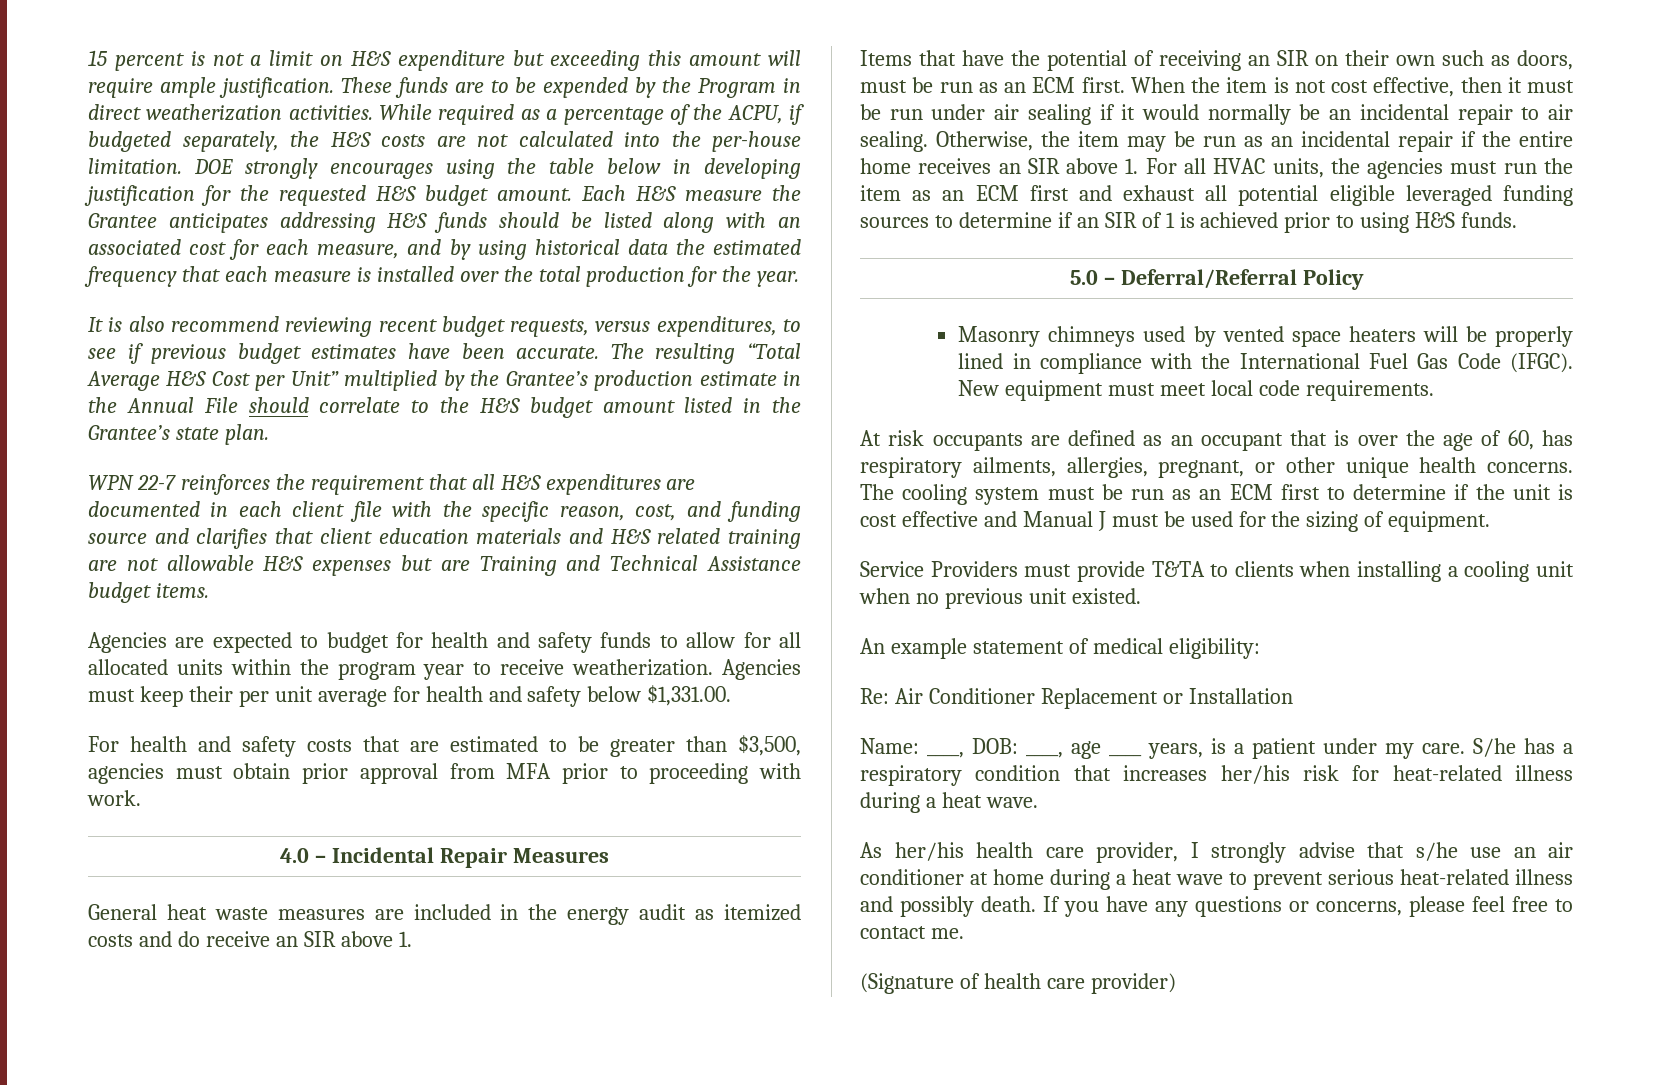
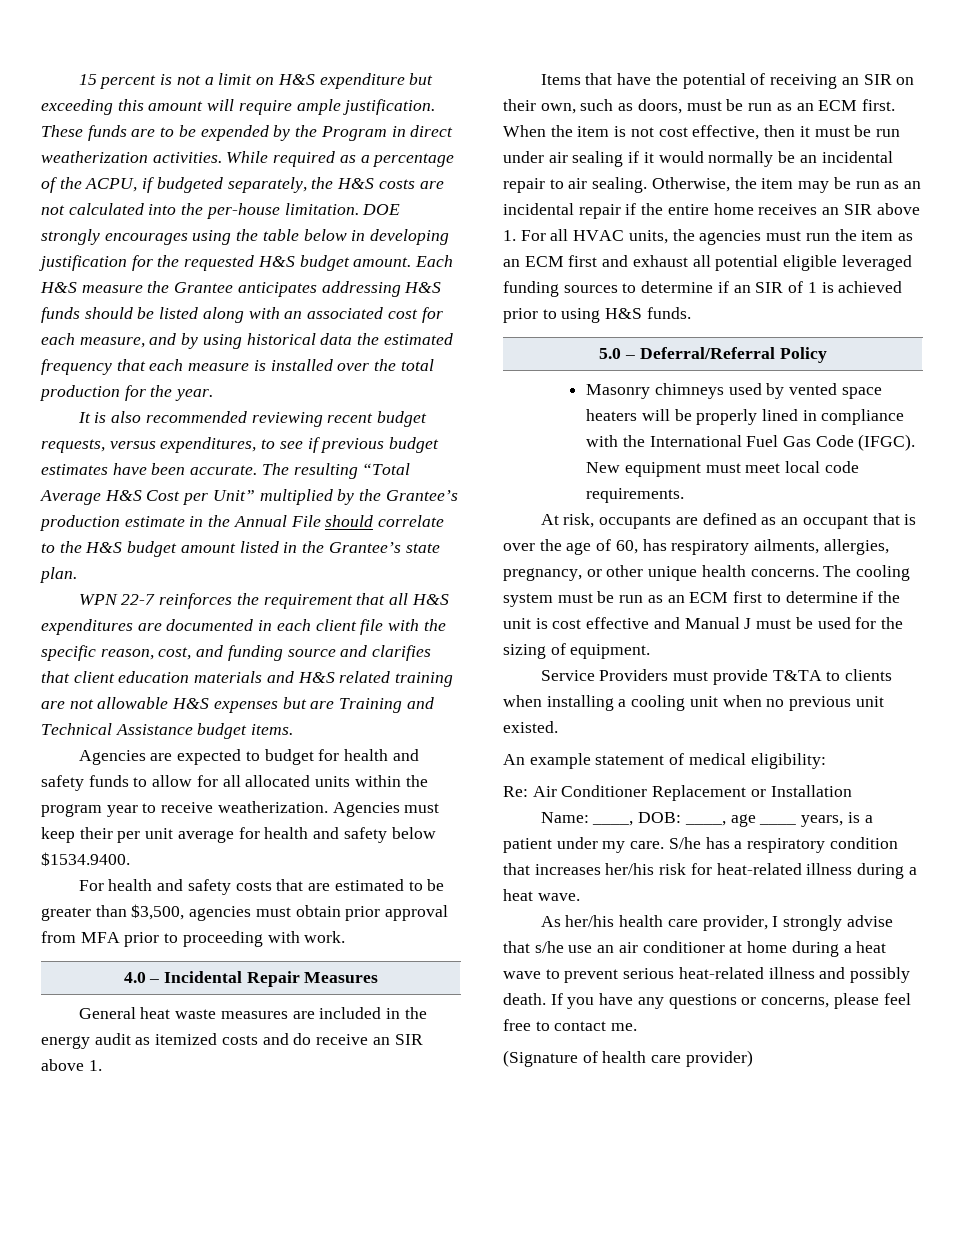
[170,316,279,332] recommend -> [145,411,247,423] recommended
[647,685,732,706] $1,331.00. -> [41,852,130,866] $1534.9400.
[1396,55,1435,66] own -> [540,103,576,114] own,
[888,430,925,446] risk -> [563,513,595,528] risk,
[1158,460,1245,478] pregnant, -> [503,568,582,581] pregnancy,

